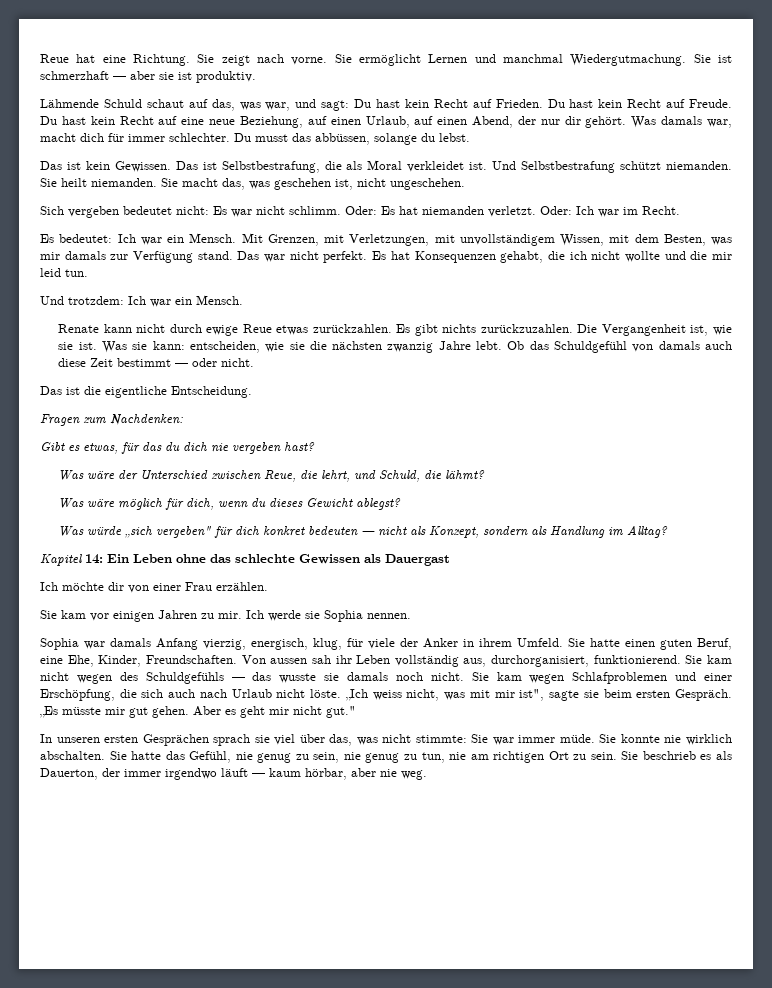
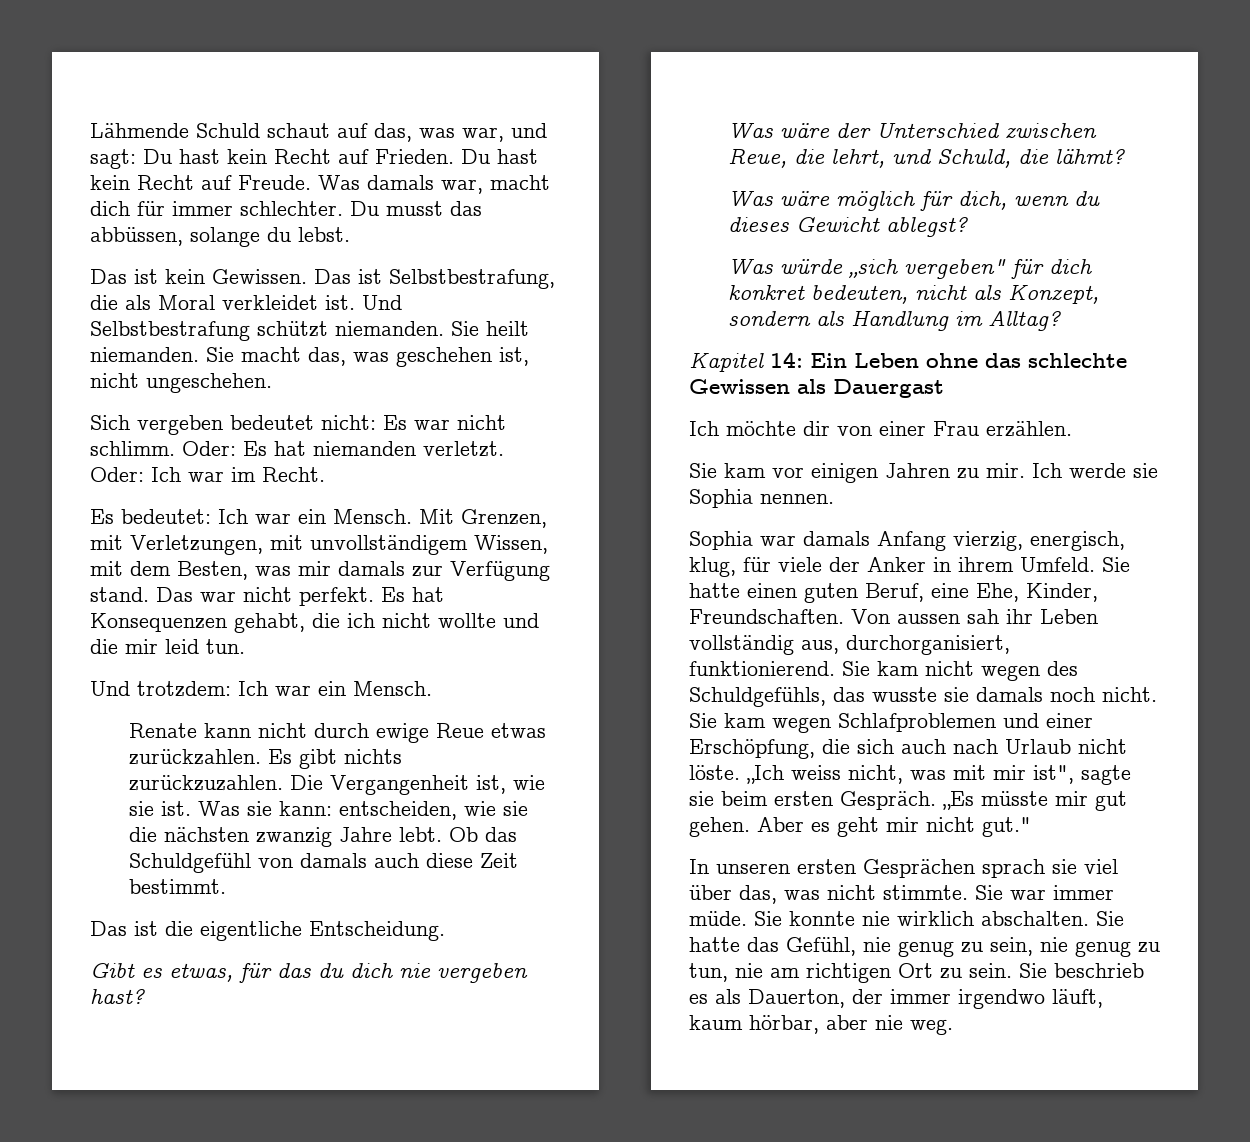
[40,54,733,66] [40,71,256,83] Reue hat eine Richtung. Sie zeigt nach vorne. Sie ermöglicht Lernen und manchmal Wiedergutmachung. Sie ist schmerzhaft — aber sie ist produktiv. // -> (90, 130) none
[40,116,627,128] Du hast kein Recht auf eine neue Beziehung, auf einen Urlaub, auf einen Abend, der nur dir gehört. -> (311, 182) none
[117,358,255,367] bestimmt — oder nicht. -> [128,879,226,894] bestimmt.
[40,414,183,426] // Fragen zum Nachdenken: -> (445, 931) none
[308,526,376,536] bedeuten — -> [810,285,908,304] bedeuten,
[145,672,245,684] Schuldgefühls — -> [689,687,826,707] Schuldgefühls,
[415,735,467,743] stimmte: -> [883,885,968,900] stimmte.
[221,768,265,777] läuft — -> [1052,989,1103,1008] läuft,

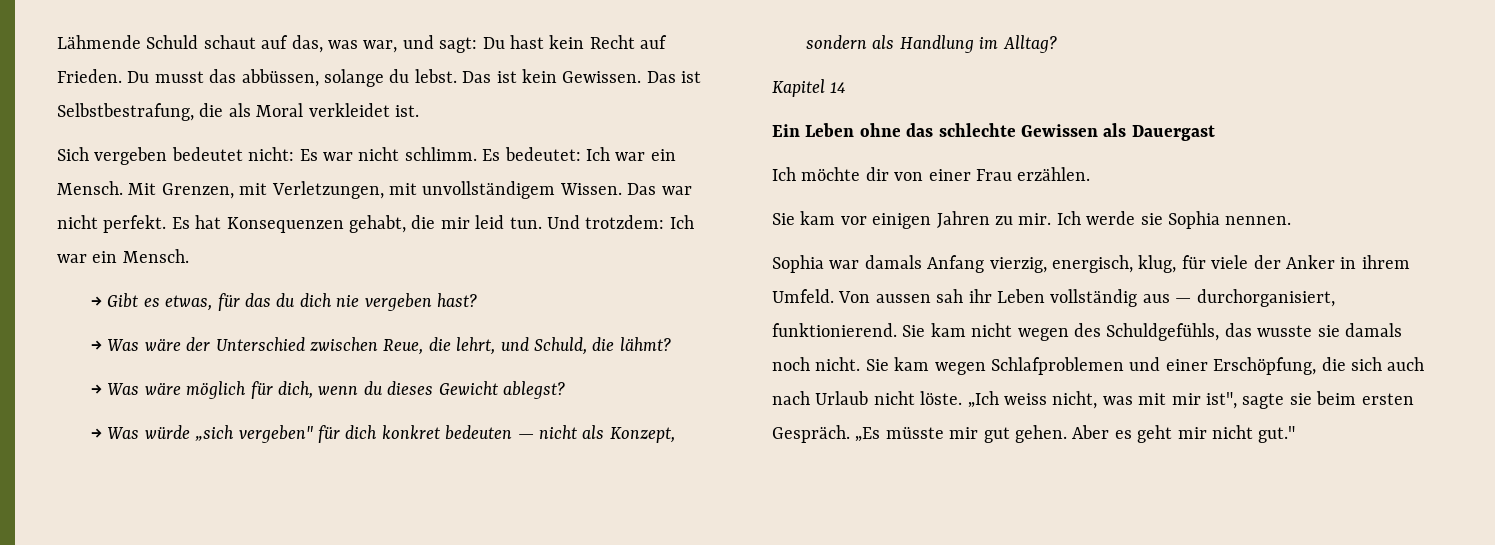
[497,149,538,164] [90,175,550,194] [90,201,379,216] hast kein Recht auf Freude. Was damals war, macht dich für immer schlechter. Du -> (150, 77) none
(350, 234) // -> (457, 76) none
[362,295,402,310] [90,321,529,341] [90,347,529,367] [90,373,272,393] Und Selbstbestrafung schützt niemanden. Sie heilt niemanden. Sie macht das, was geschehen ist, nicht ungeschehen. -> (419, 111) none
[182,441,504,457] [90,467,325,482] Oder: Es hat niemanden verletzt. Oder: Ich war im Recht. // -> (477, 154) none
[474,535,548,554] [90,561,550,581] [90,587,149,602] Wissen, mit dem Besten, was mir damals zur Verfügung stand. -> [559,183,622,195] Wissen.
[347,613,539,628] [90,639,118,654] ich nicht wollte und die -> (436, 222) none
(245, 646) // -> (542, 223) none
[128,723,546,743] [128,749,402,769] [128,775,545,795] [128,801,528,820] [128,827,517,847] [128,853,518,873] [128,879,226,894] [90,921,445,941] Renate kann nicht durch ewige Reue etwas zurückzahlen. Es gibt nichts zurückzuzahlen. Die Vergangenheit ist, wie sie ist. Was sie kann: entscheiden, wie sie die nächsten zwanzig Jahre lebt. Ob das Schuldgefühl von damals auch diese Zeit bestimmt. // Das ist die eigentliche Entscheidung. // -> [90,296,102,307] →
(145, 996) none -> [90,340,102,351] →
(1125, 156) none -> [90,384,102,395] →
(968, 227) none -> [90,428,102,439] →
[810,285,908,304] bedeuten, -> [445,425,534,440] bedeuten —
[770,352,803,368] 14: -> [830,82,847,93] 14 //
[1102,557,1130,572] [689,583,1098,603] [689,609,844,624] Sie hatte einen guten Beruf, eine Ehe, Kinder, Freundschaften. -> (834, 296) none
[801,640,839,654] aus, -> [1142,294,1192,303] aus —
[689,859,1118,878] [689,885,1114,904] [689,911,1124,926] [689,937,1160,957] [689,963,1144,983] [689,989,1103,1009] [689,1015,953,1035] // In unseren ersten Gesprächen sprach sie viel über das, was nicht stimmte. Sie war immer müde. Sie konnte nie wirklich abschalten. Sie hatte das Gefühl, nie genug zu sein, nie genug zu tun, nie am richtigen Ort zu sein. Sie beschrieb es als Dauerton, der immer irgendwo läuft, kaum hörbar, aber nie weg. -> (1296, 434) none

